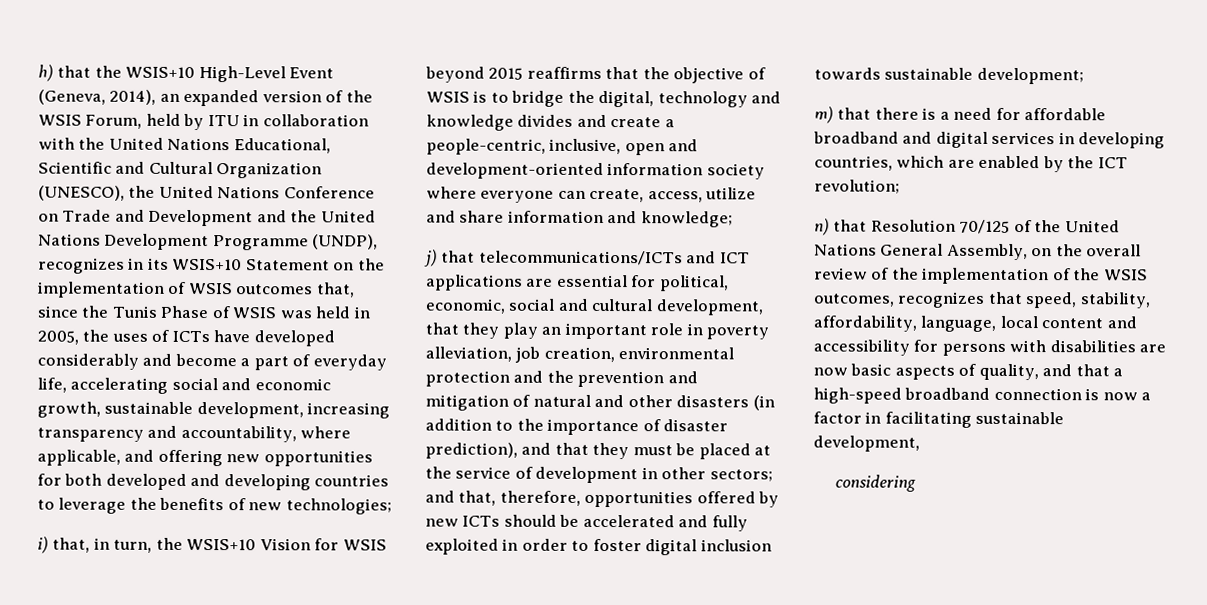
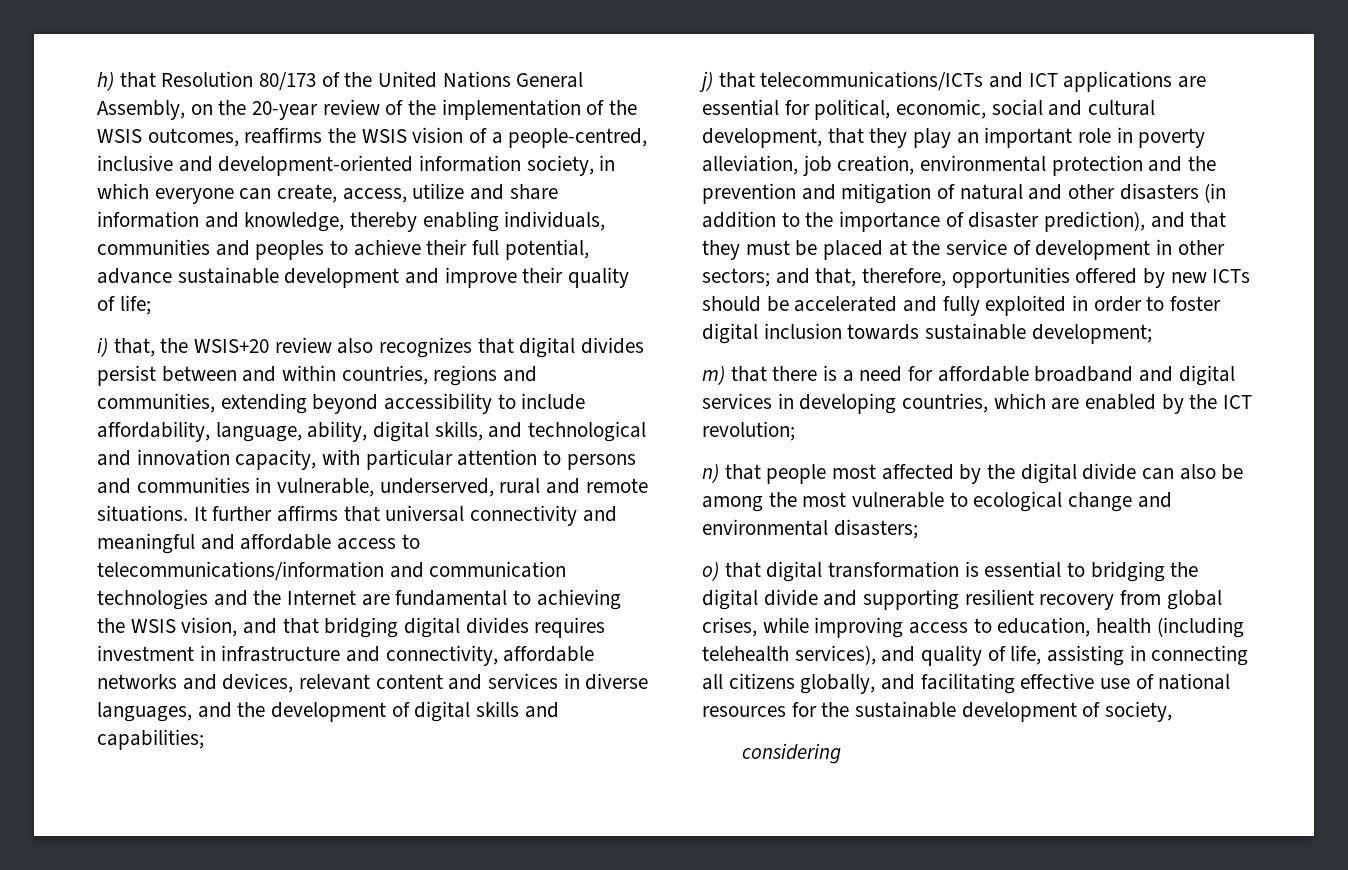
[94,65,335,83] [38,89,373,107] [38,113,369,131] [38,137,331,154] [38,161,323,179] [38,185,375,201] [38,209,376,227] [38,233,379,251] [38,257,385,274] [38,281,355,298] [37,305,370,319] [37,329,335,347] [37,353,387,371] [37,377,331,394] [37,401,391,419] [37,425,352,443] [37,449,373,467] [37,473,390,491] [37,497,392,515] [37,536,387,554] [425,66,766,84] [426,90,782,108] [426,114,675,131] [426,138,699,156] [426,162,765,180] [426,186,477,199] the WSIS+10 High-Level Event (Geneva, 2014), an expanded version of the WSIS Forum, held by ITU in collaboration with the United Nations Educational, Scientific and Cultural Organization (UNESCO), the United Nations Conference on Trade and Development and the United Nations Development Programme (UNDP), recognizes in its WSIS+10 Statement on the implementation of WSIS outcomes that, since the Tunis Phase of WSIS was held in 2005, the uses of ICTs have developed considerably and become a part of everyday life, accelerating social and economic growth, sustainable development, increasing transparency and accountability, where applicable, and offering new opportunities for both developed and developing countries to leverage the benefits of new technologies; // i) that, in turn, the WSIS+10 Vision for WSIS beyond 2015 reaffirms that the objective of WSIS is to bridge the digital, technology and knowledge divides and create a people-centric, inclusive, open and development-oriented information society where -> [161,71,584,91] [97,99,638,120] [97,127,648,148] [97,155,616,176] [97,183,149,199] Resolution 80/173 of the United Nations General Assembly, on the 20-year review of the implementation of the WSIS outcomes, reaffirms the WSIS vision of a people-centred, inclusive and development-oriented information society, in which
[640,211,733,228] knowledge; -> [244,211,606,232] [97,239,589,260] [97,267,630,288] [97,295,151,315] [97,337,645,358] [97,365,538,386] [97,393,586,414] [97,421,647,442] [97,449,636,470] [97,477,648,497] [97,505,617,526] [97,533,420,554] [97,561,567,581] [97,589,621,610] [97,617,606,638] [97,645,595,666] [97,673,649,693] [97,701,559,722] [97,729,204,750] knowledge, thereby enabling individuals, communities and peoples to achieve their full potential, advance sustainable development and improve their quality of life; // i) that, the WSIS+20 review also recognizes that digital divides persist between and within countries, regions and communities, extending beyond accessibility to include affordability, language, ability, digital skills, and technological and innovation capacity, with particular attention to persons and communities in vulnerable, underserved, rural and remote situations. It further affirms that universal connectivity and meaningful and affordable access to telecommunications/information and communication technologies and the Internet are fundamental to achieving the WSIS vision, and that bridging digital divides requires investment in infrastructure and connectivity, affordable networks and devices, relevant content and services in diverse languages, and the development of digital skills and capabilities;
[870,219,1120,234] [814,243,1142,261] [814,267,1148,285] [813,291,1151,309] [813,315,1137,332] [813,339,1167,356] [813,363,1124,381] [813,387,1152,404] [813,411,1065,428] [813,435,920,452] Resolution 70/125 of the United Nations General Assembly, on the overall review of the implementation of the WSIS outcomes, recognizes that speed, stability, affordability, language, local content and accessibility for persons with disabilities are now basic aspects of quality, and that a high-speed broadband connection is now a factor in facilitating sustainable development, -> [766,463,1244,484] [702,491,1172,512] [702,519,918,539] [702,561,1199,582] [702,589,1222,610] [702,617,1244,638] [702,645,1249,666] [702,673,1231,694] [702,701,1173,722] people most affected by the digital divide can also be among the most vulnerable to ecological change and environmental disasters; // o) that digital transformation is essential to bridging the digital divide and supporting resilient recovery from global crises, while improving access to education, health (including telehealth services), and quality of life, assisting in connecting all citizens globally, and facilitating effective use of national resources for the sustainable development of society,

